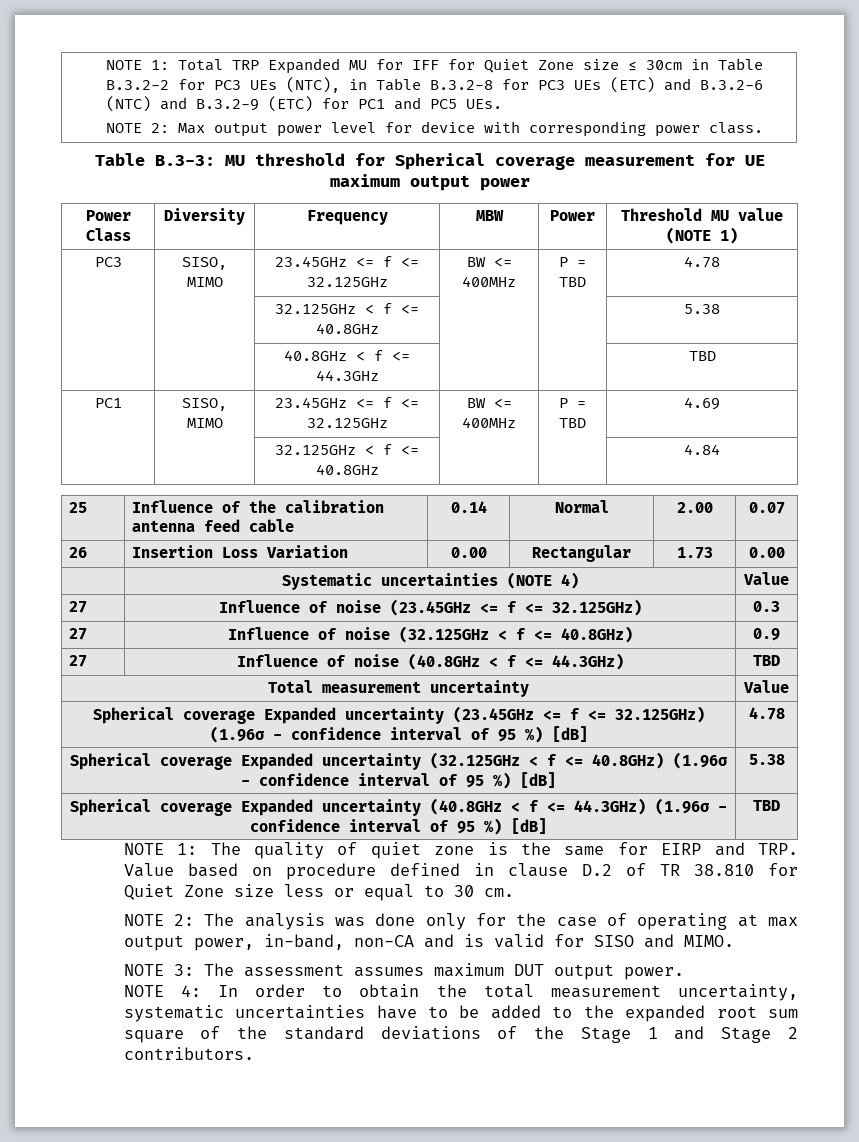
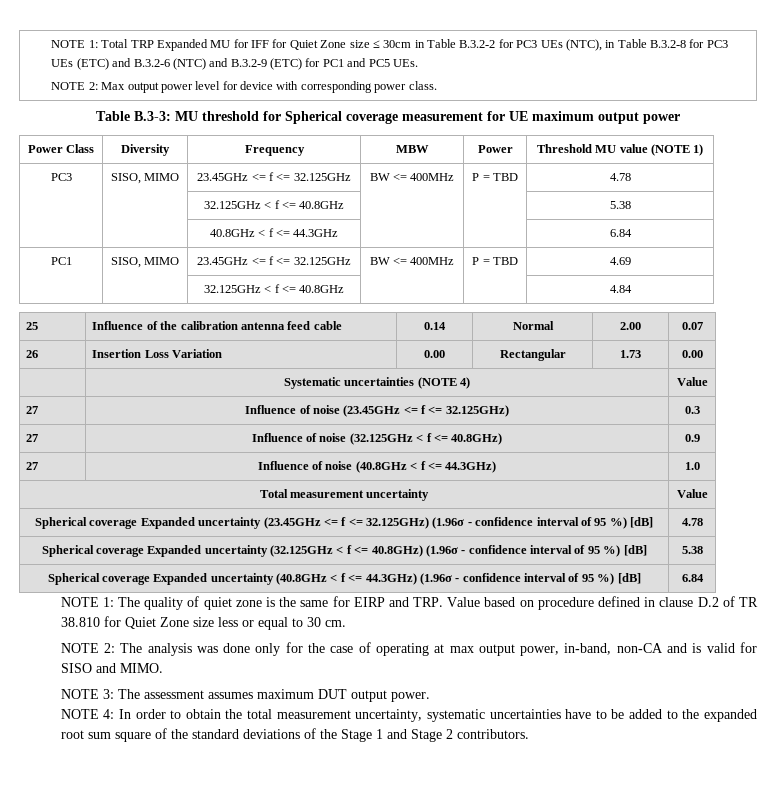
[688,351,716,361] TBD -> [609,229,632,237] 6.84
[753,655,780,666] TBD -> [684,462,700,470] 1.0
[753,800,780,811] TBD -> [681,574,704,582] 6.84

